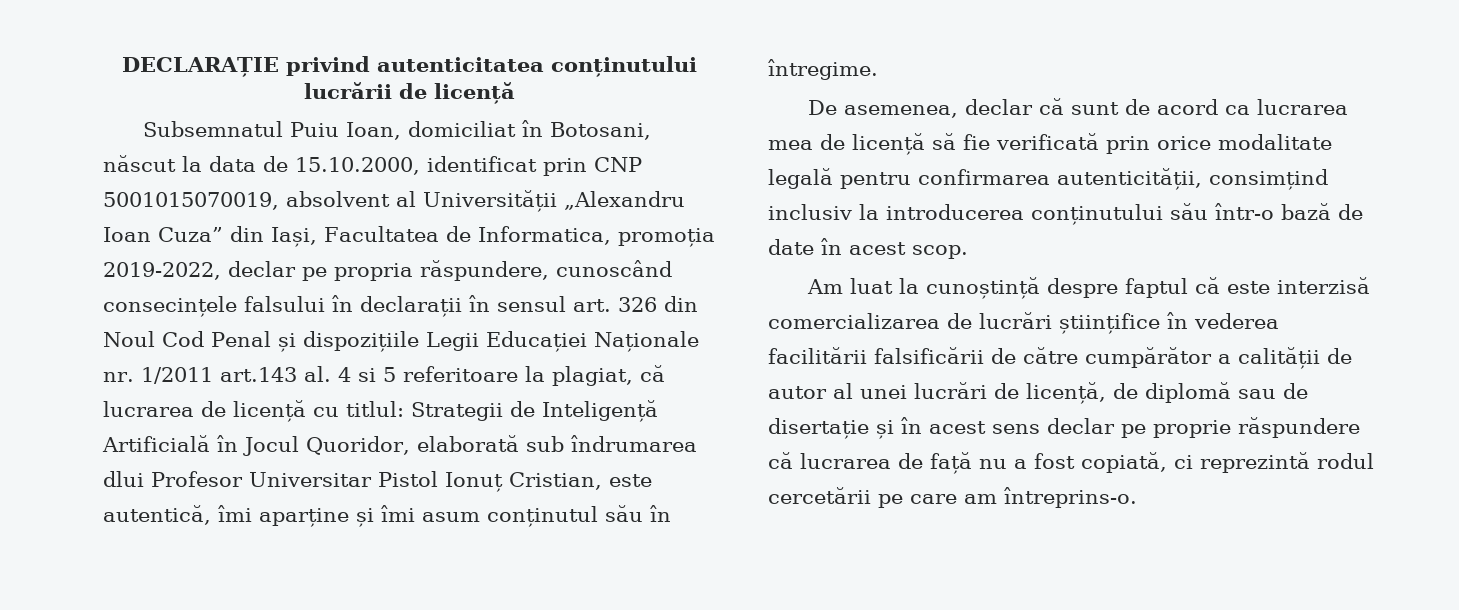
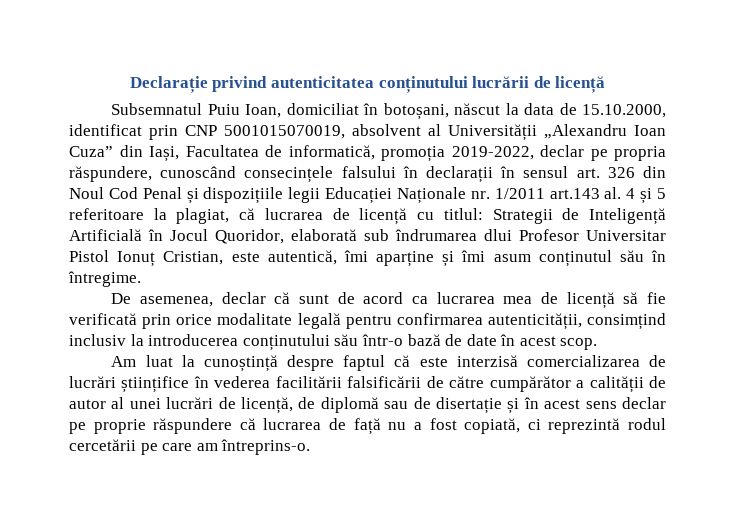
[122,57,280,77] DECLARAȚIE -> [129,76,208,93] Declarație
[550,122,652,140] Botosani, -> [383,103,449,120] botoșani,
[477,226,611,245] Informatica, -> [288,145,375,160] informatică,
[425,332,479,351] Legii -> [288,187,321,203] legii
[357,368,376,382] si -> [640,188,653,204] și

